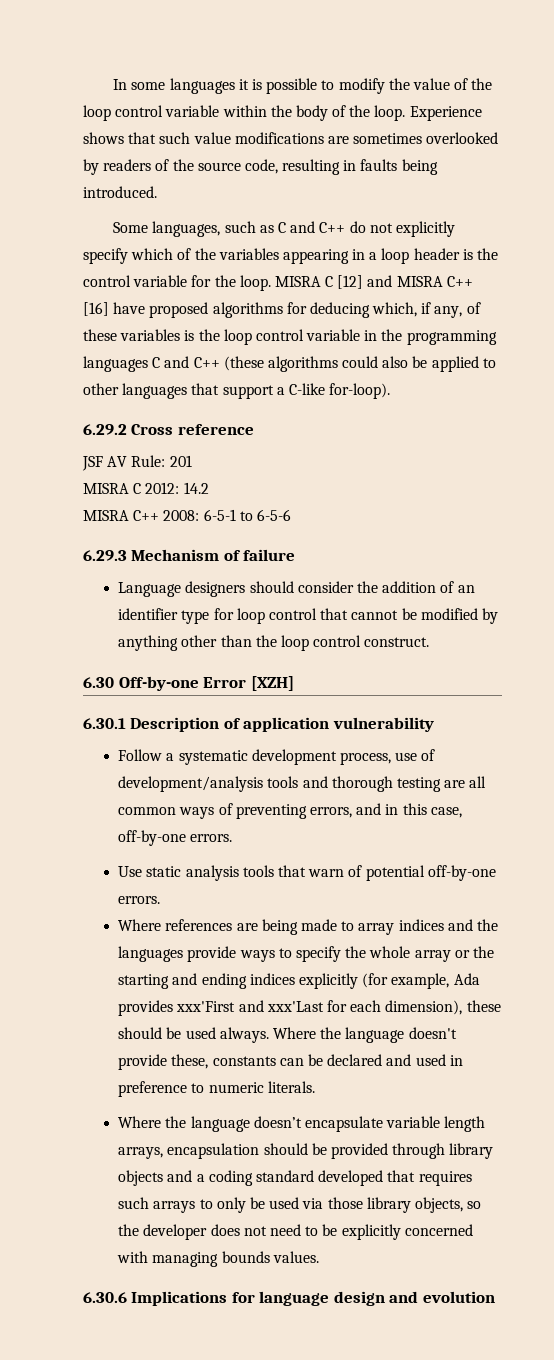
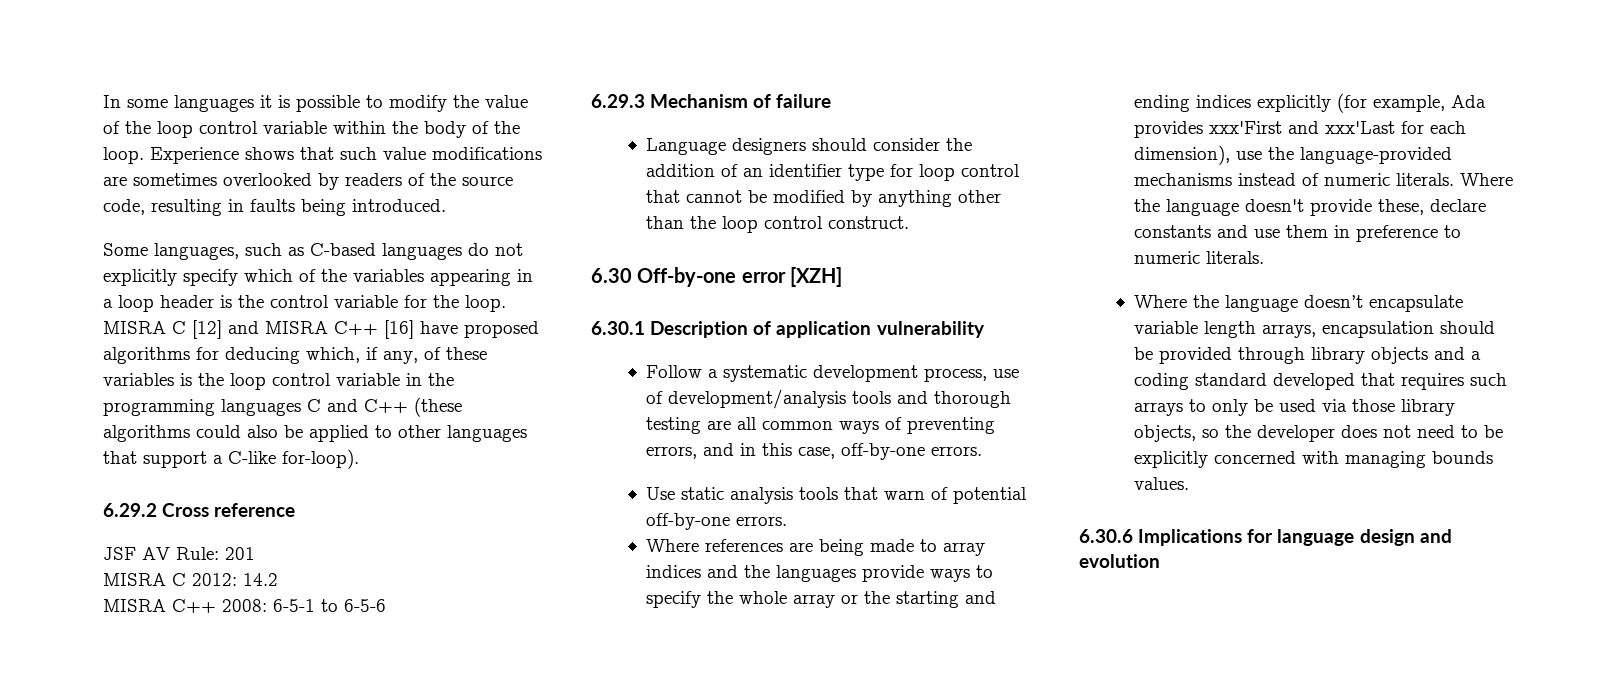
[278,221,346,233] C and C++ -> [310,243,462,260] C-based languages
[203,677,247,688] Error -> [741,272,786,283] error
[466,1000,501,1012] [118,1027,269,1043] these should be used always. -> [1236,147,1453,164] [1134,173,1455,186] use the language-provided mechanisms instead of numeric literals.
[212,1054,446,1066] constants can be declared and used -> [1430,199,1487,212] [1134,225,1329,238] declare constants and use them

